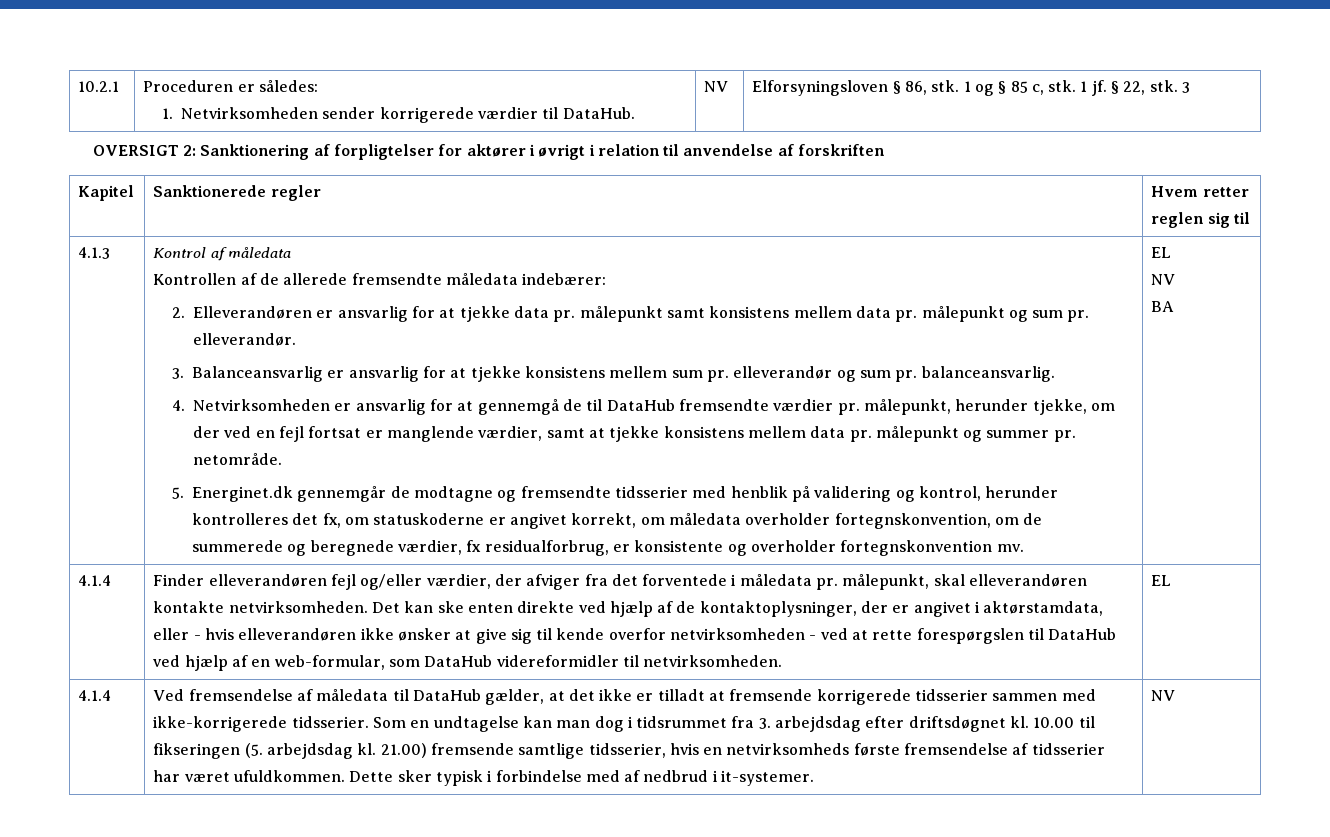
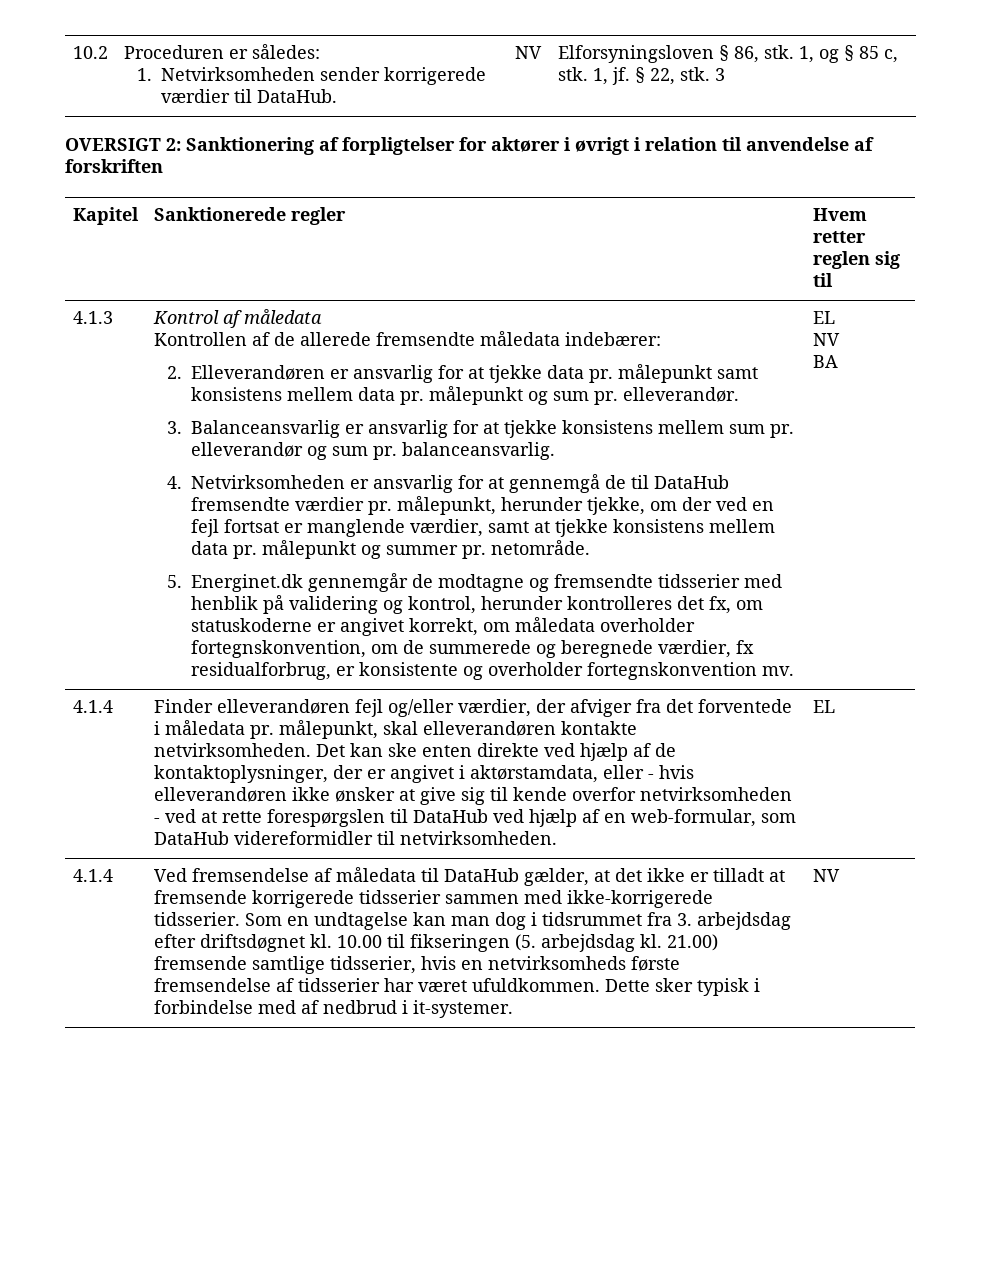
[78,81,120,92] 10.2.1 -> [72,46,108,59] 10.2
[963,81,971,92] 1 -> [798,46,814,63] 1,
[1080,81,1088,92] 1 -> [592,68,608,85] 1,

